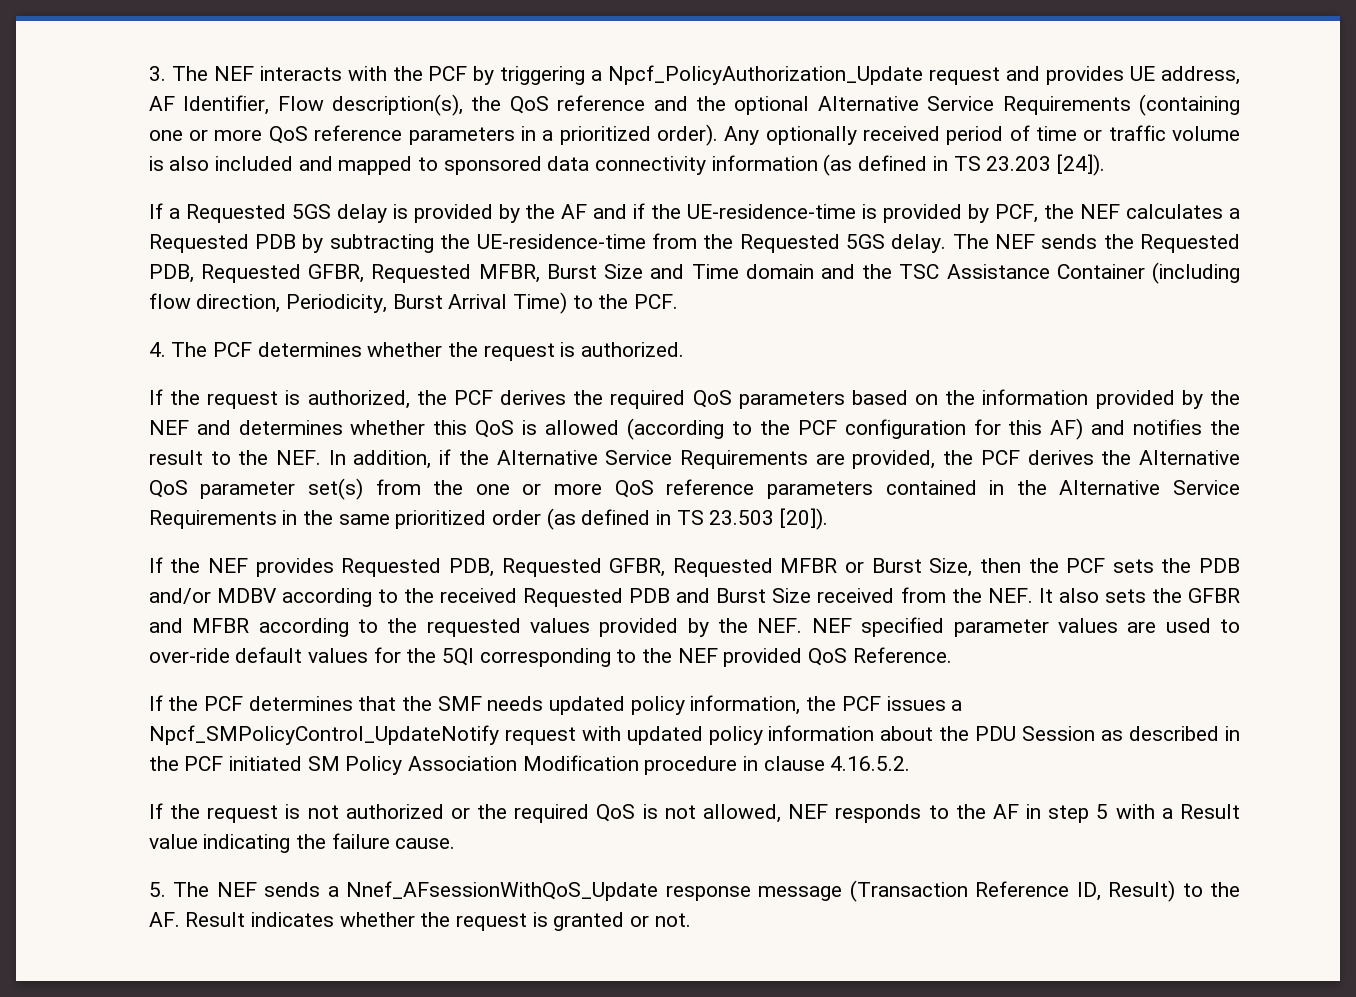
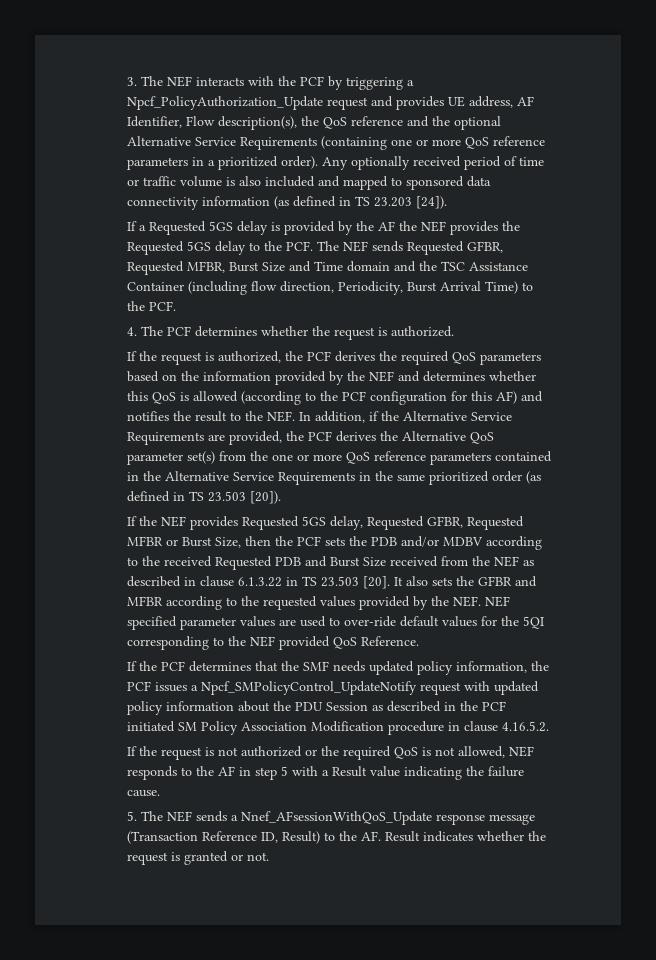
[593,203,1241,223] [148,233,1240,253] [148,264,194,283] and if the UE-residence-time is provided by PCF, the NEF calculates a Requested PDB by subtracting the UE-residence-time from the Requested 5GS delay. The NEF sends the Requested PDB, -> [399,221,521,235] [127,241,404,255] the NEF provides the Requested 5GS delay to the PCF. The NEF sends
[448,558,494,577] PDB, -> [302,516,364,530] 5GS delay,
[987,588,1033,603] NEF. -> [494,556,535,567] [127,576,391,589] NEF as described in clause 6.1.3.22 in TS 23.503 [20].

